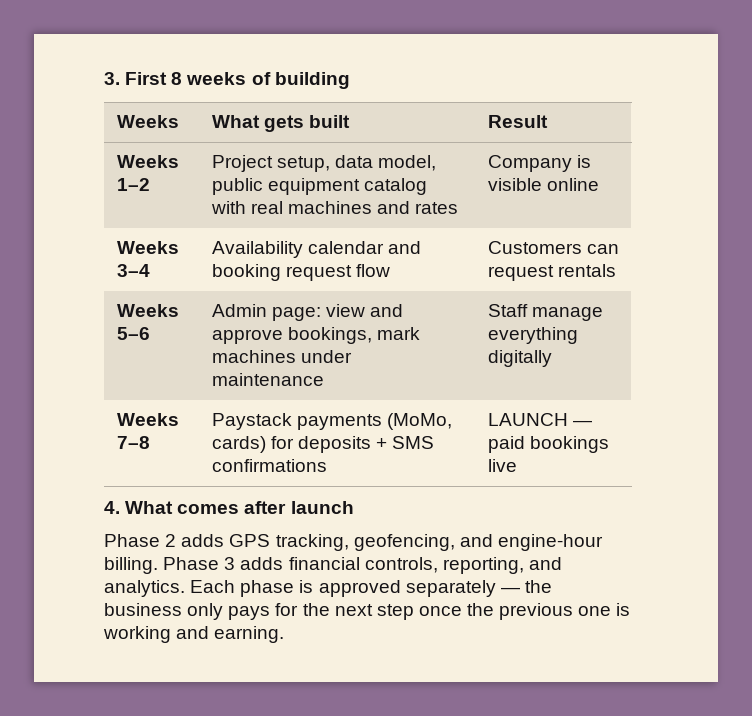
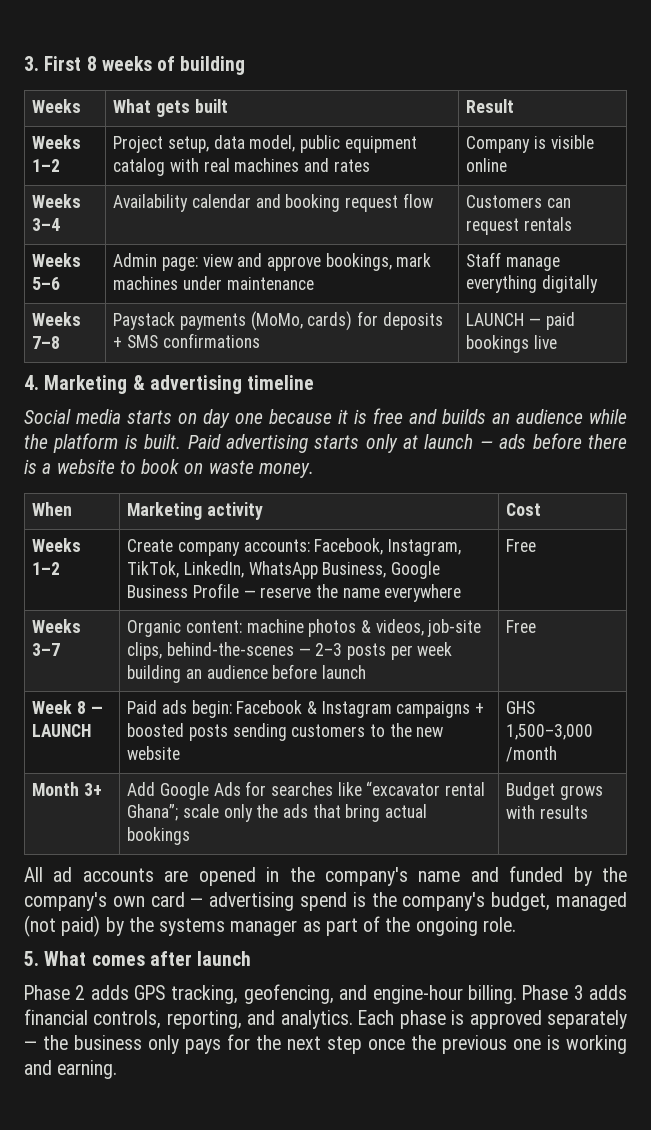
(120, 507) none -> [44,375,315,394] [24,408,627,428] [24,433,627,453] [24,459,314,478] [32,502,73,516] [127,502,263,520] [506,503,542,516] [32,538,82,552] [32,562,61,575] [127,538,461,556] [127,561,440,579] [127,583,462,602] [506,539,537,552] [32,619,82,633] [32,643,61,656] [127,619,482,637] [127,642,453,660] [127,664,366,683] [506,620,537,633] [32,700,103,714] [32,724,92,737] [127,700,485,718] [127,723,444,741] [127,746,181,760] [506,701,536,714] [506,724,594,740] [506,746,558,762] [32,782,102,796] [127,781,486,800] [127,804,428,822] [127,827,191,845] [506,782,603,800] [506,805,588,819] [24,866,627,886] [24,892,627,911] [24,915,516,937] [24,951,39,966] Marketing & advertising timeline // Social media starts on day one because it is free and builds an audience while the platform is built. Paid advertising starts only at launch — ads before there is a website to book on waste money. // When | Marketing activity | Cost // Weeks 1–2 | Create company accounts: Facebook, Instagram, TikTok, LinkedIn, WhatsApp Business, Google Business Profile — reserve the name everywhere | Free // Weeks 3–7 | Organic content: machine photos & videos, job-site clips, behind-the-scenes — 2–3 posts per week building an audience before launch | Free // Week 8 — LAUNCH | Paid ads begin: Facebook & Instagram campaigns + boosted posts sending customers to the new website | GHS 1,500–3,000 /month // Month 3+ | Add Google Ads for searches like “excavator rental Ghana”; scale only the ads that bring actual bookings | Budget grows with results // All ad accounts are opened in the company's name and funded by the company's own card — advertising spend is the company's budget, managed (not paid) by the systems manager as part of the ongoing role. // 5.

